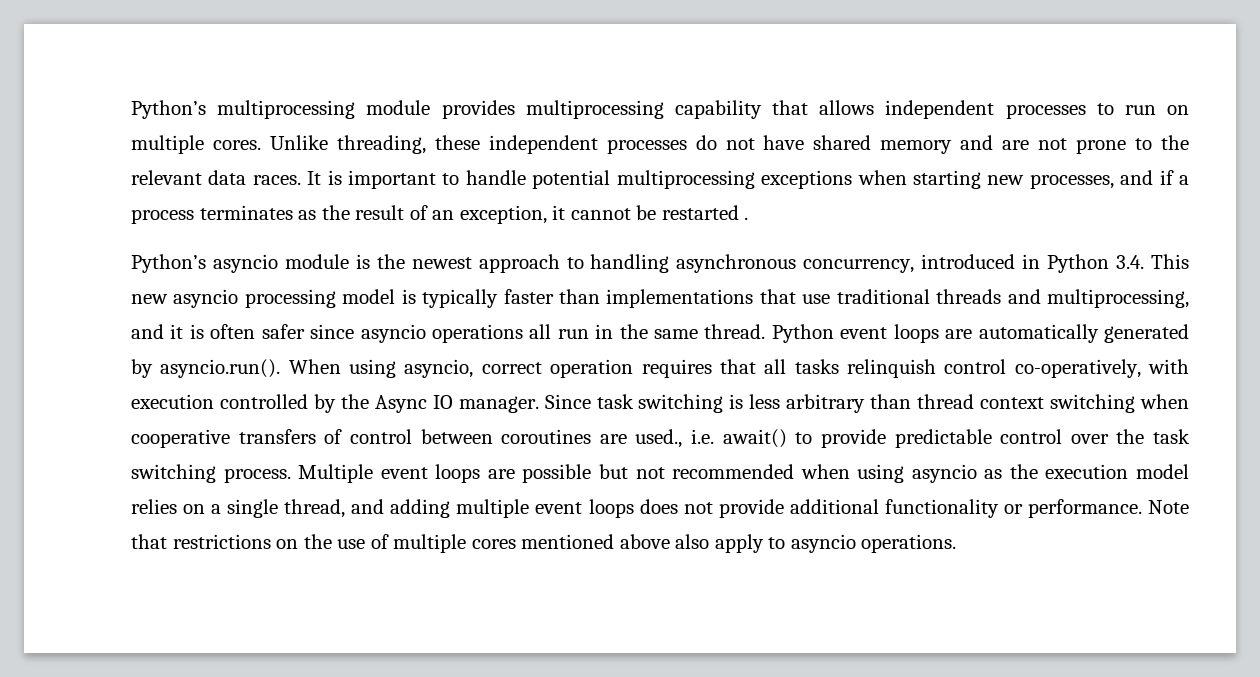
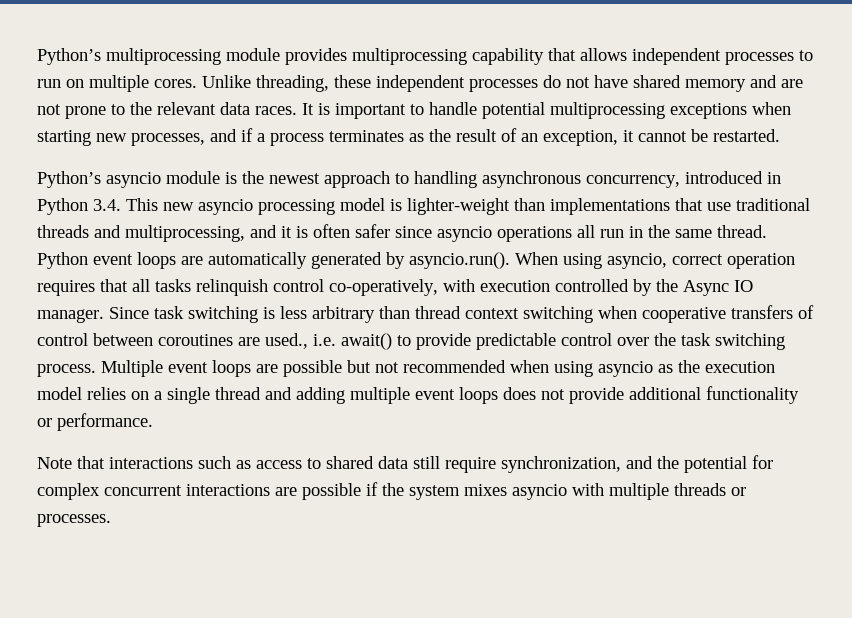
[661,205,749,220] restarted . -> [713,129,780,142] restarted.
[422,289,554,308] typically faster -> [407,198,510,215] lighter-weight
[284,499,346,518] thread, -> [215,387,261,400] thread
(1142, 508) none -> (153, 422) //
[172,534,957,553] restrictions on the use of multiple cores mentioned above also apply to asyncio operations. -> [109,455,773,473] [37,482,746,500] [37,514,111,527] interactions such as access to shared data still require synchronization, and the potential for complex concurrent interactions are possible if the system mixes asyncio with multiple threads or processes.

